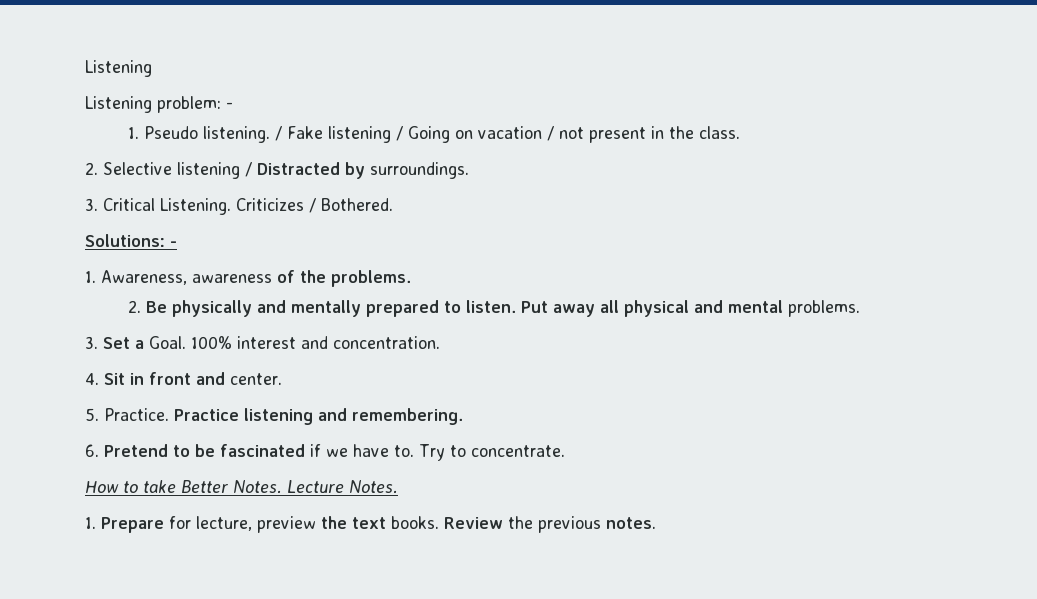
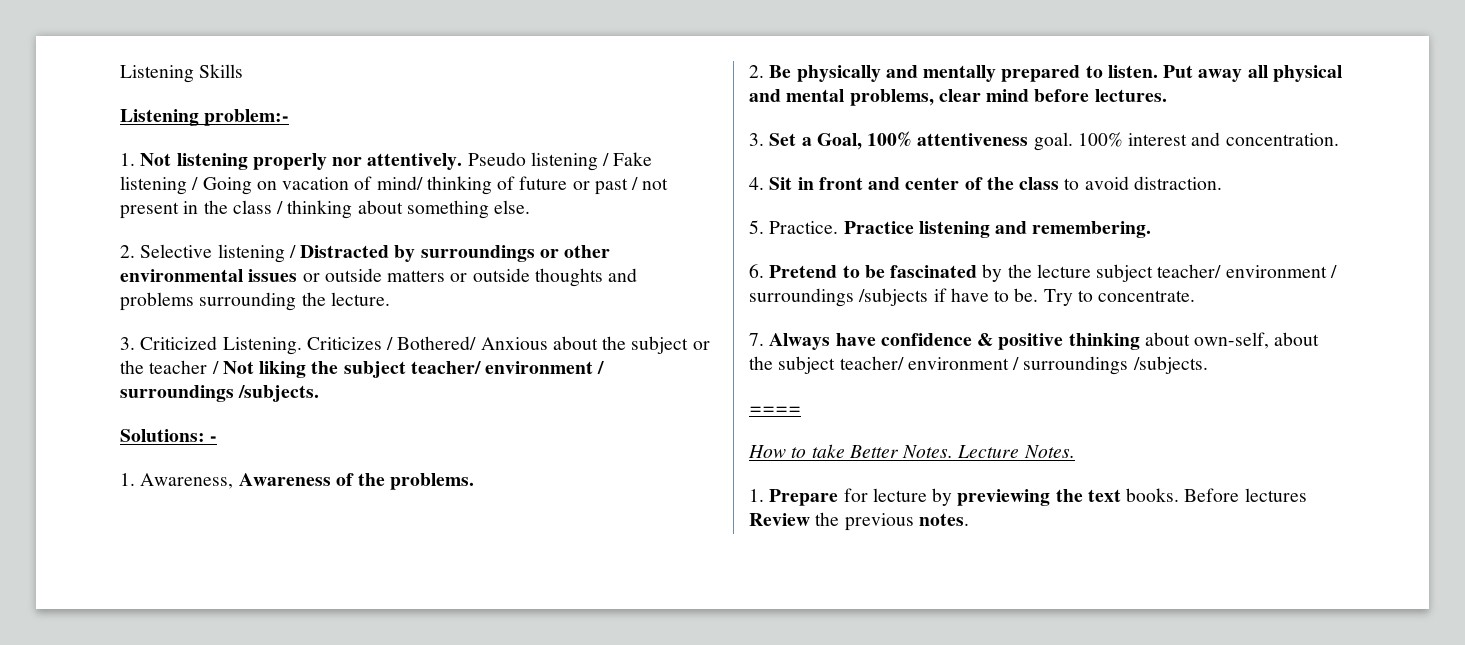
[85,60,152,77] [85,96,233,113] [128,126,271,143] Listening // Listening problem: - // 1. Pseudo listening. -> [120,64,244,83] [120,109,290,126] [120,152,598,171] Listening Skills // Listening problem:- // 1. Not listening properly nor attentively. Pseudo listening
(543, 132) none -> [354,176,628,195] of mind/ thinking of future or past
[699,126,741,139] class. -> [232,200,531,219] class / thinking about something else.
[370,162,469,179] [85,198,155,211] surroundings. // 3. Critical -> [420,245,611,262] [120,268,638,287] [120,292,390,311] [120,336,218,350] surroundings or other environmental issues or outside matters or outside thoughts and problems surrounding the lecture. // 3. Criticized
[321,198,393,211] Bothered. -> [397,336,710,354] [120,360,605,378] [120,385,320,402] Bothered/ Anxious about the subject or the teacher / Not liking the subject teacher/ environment / surroundings /subjects.
[192,274,272,283] awareness -> [238,473,331,486] Awareness
[788,300,861,317] problems. -> [849,89,1167,106] problems, clear mind before lectures.
[149,336,186,349] Goal. -> [816,131,1073,151] Goal, 100% attentiveness goal.
[230,373,282,385] center. -> [905,176,1222,190] center of the class to avoid distraction.
[310,444,565,461] if we have to. Try to concentrate. -> [982,264,1337,282] [749,288,1196,307] [749,332,1320,350] [749,356,1208,375] [749,406,801,414] by the lecture subject teacher/ environment / surroundings /subjects if have to be. Try to concentrate. // 7. Always have confidence & positive thinking about own-self, about the subject teacher/ environment / surroundings /subjects. // ====
[196,516,316,533] lecture, preview -> [872,488,1051,506] lecture by previewing
(439, 522) none -> [1184,488,1307,502] Before lectures

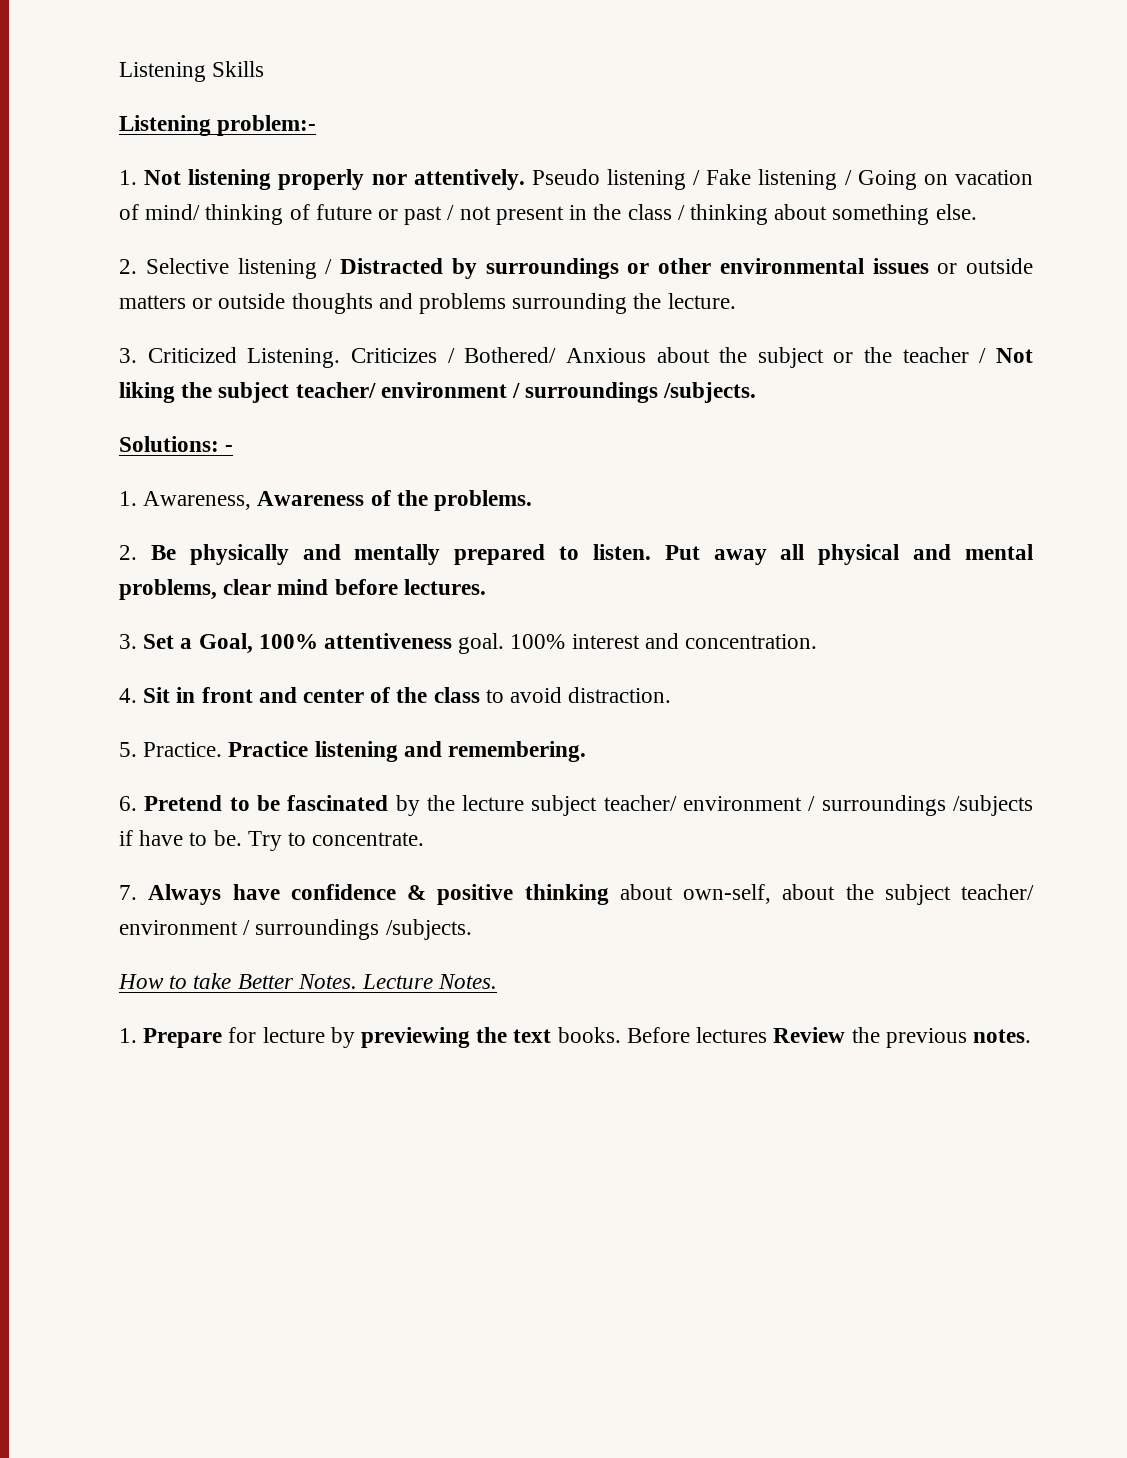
[749,406,801,414] // ==== -> (472, 929) none

